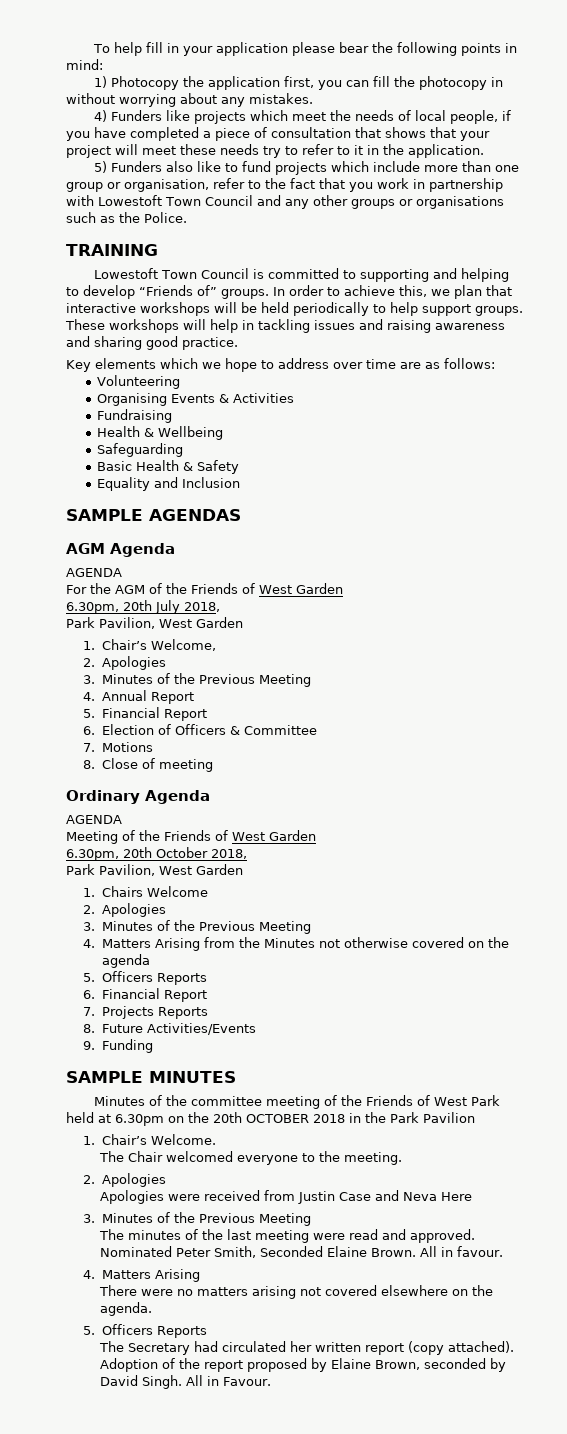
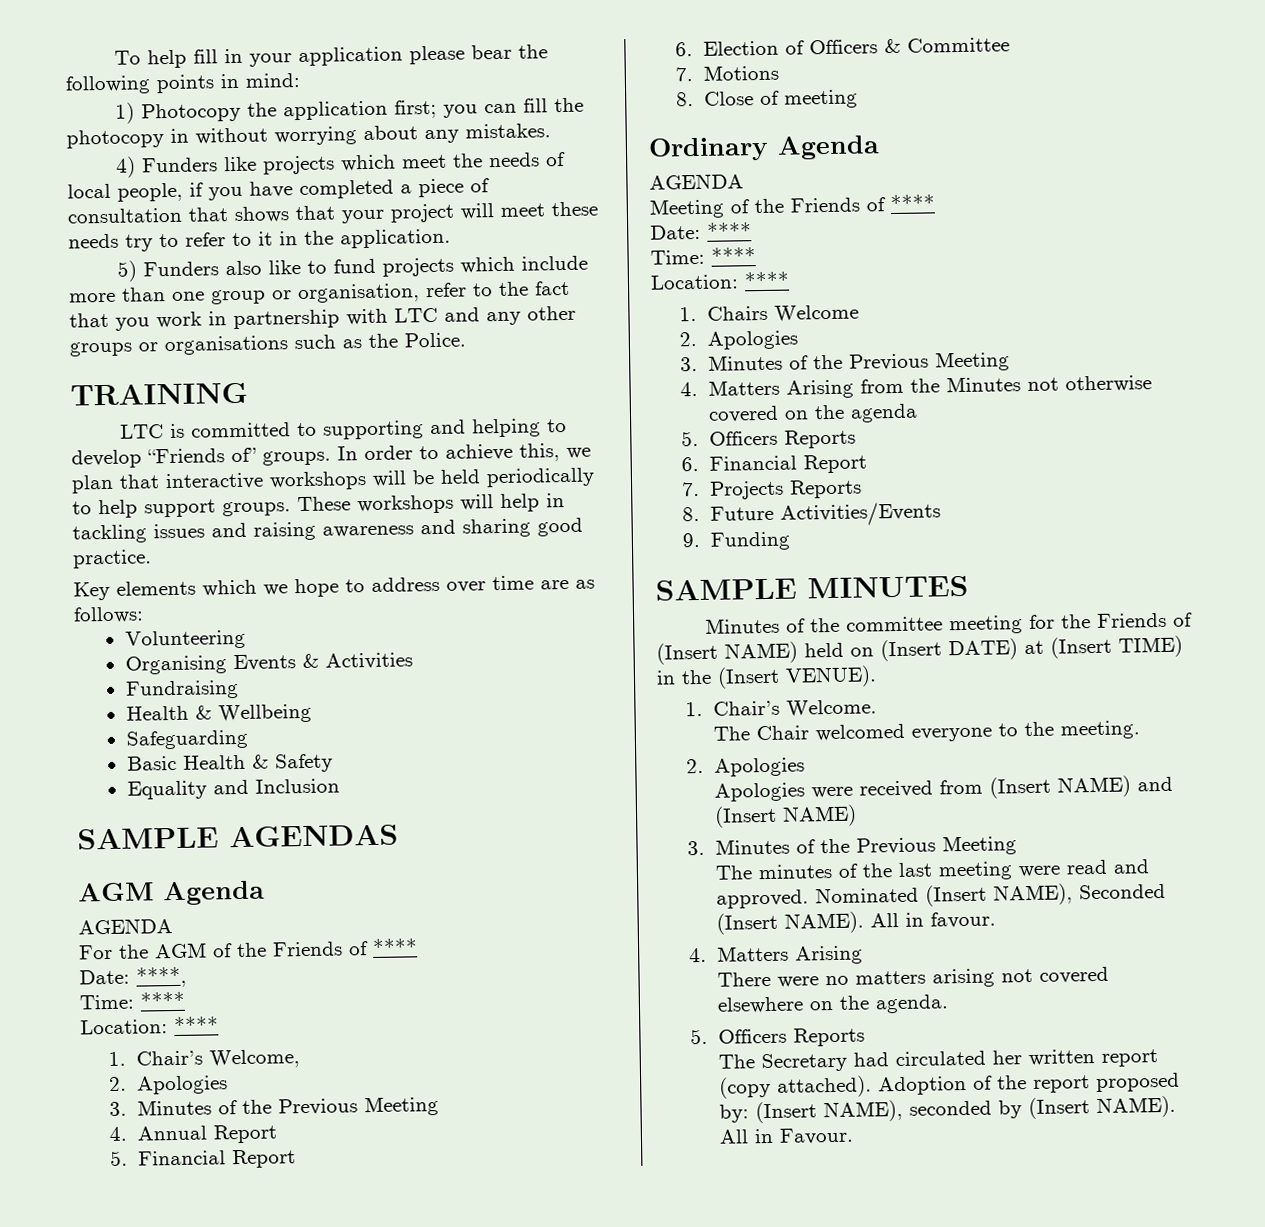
[284,76,315,88] first, -> [394,99,438,119] first;
[98,195,253,206] Lowestoft Town Council -> [394,307,438,323] LTC
[94,268,250,279] Lowestoft Town Council -> [120,424,165,439] LTC
[259,583,343,594] [66,600,220,614] [66,617,243,629] West Garden // 6.30pm, 20th July 2018, // Park Pavilion, West Garden -> [372,938,418,955] [79,966,187,988] [79,991,185,1010] [80,1016,219,1035] **** // Date: ****, // Time: **** // Location: ****
[232,830,316,841] [66,847,247,861] [66,864,243,876] West Garden // 6.30pm, 20th October 2018, // Park Pavilion, West Garden -> [890,194,935,212] [650,222,752,240] [650,247,756,265] [650,271,790,290] **** // Date: **** // Time: **** // Location: ****
[324,1095,501,1106] [66,1112,475,1126] of the Friends of West Park held at 6.30pm on the 20th OCTOBER 2018 in the Park Pavilion -> [1029,612,1194,629] [656,635,1183,665] [656,665,877,689] for the Friends of (Insert NAME) held on (Insert DATE) at (Insert TIME) in the (Insert VENUE).
[298,1190,473,1204] Justin Case and Neva Here -> [989,775,1174,799] [714,804,858,828] (Insert NAME) and (Insert NAME)
[176,1246,417,1258] Peter Smith, Seconded Elaine Brown. -> [925,883,1167,907] [716,911,865,935] (Insert NAME), Seconded (Insert NAME).
[311,1358,507,1372] [100,1375,183,1389] by Elaine Brown, seconded by David Singh. -> [719,1095,1177,1124] by: (Insert NAME), seconded by (Insert NAME).

